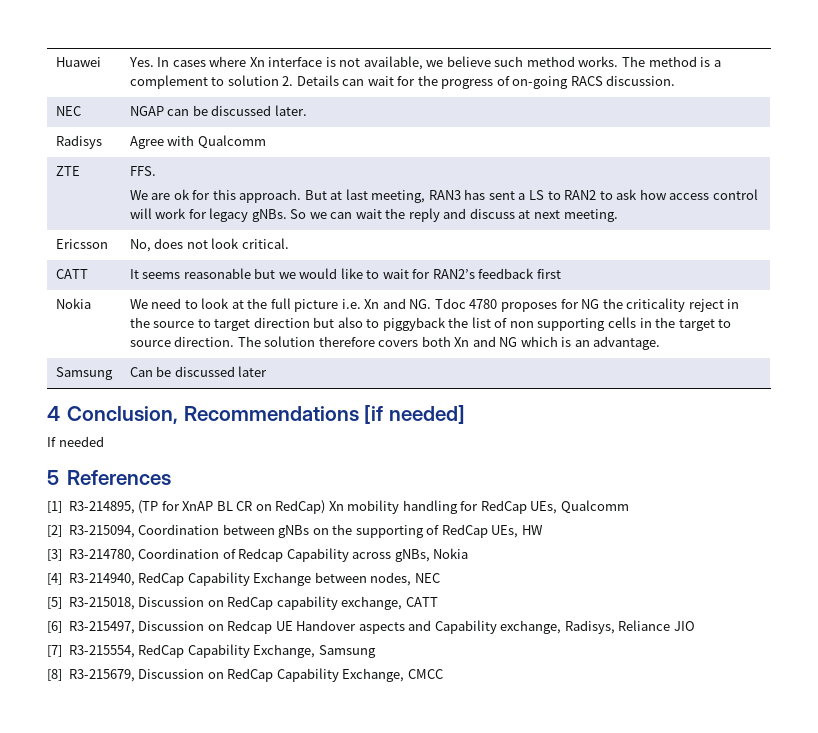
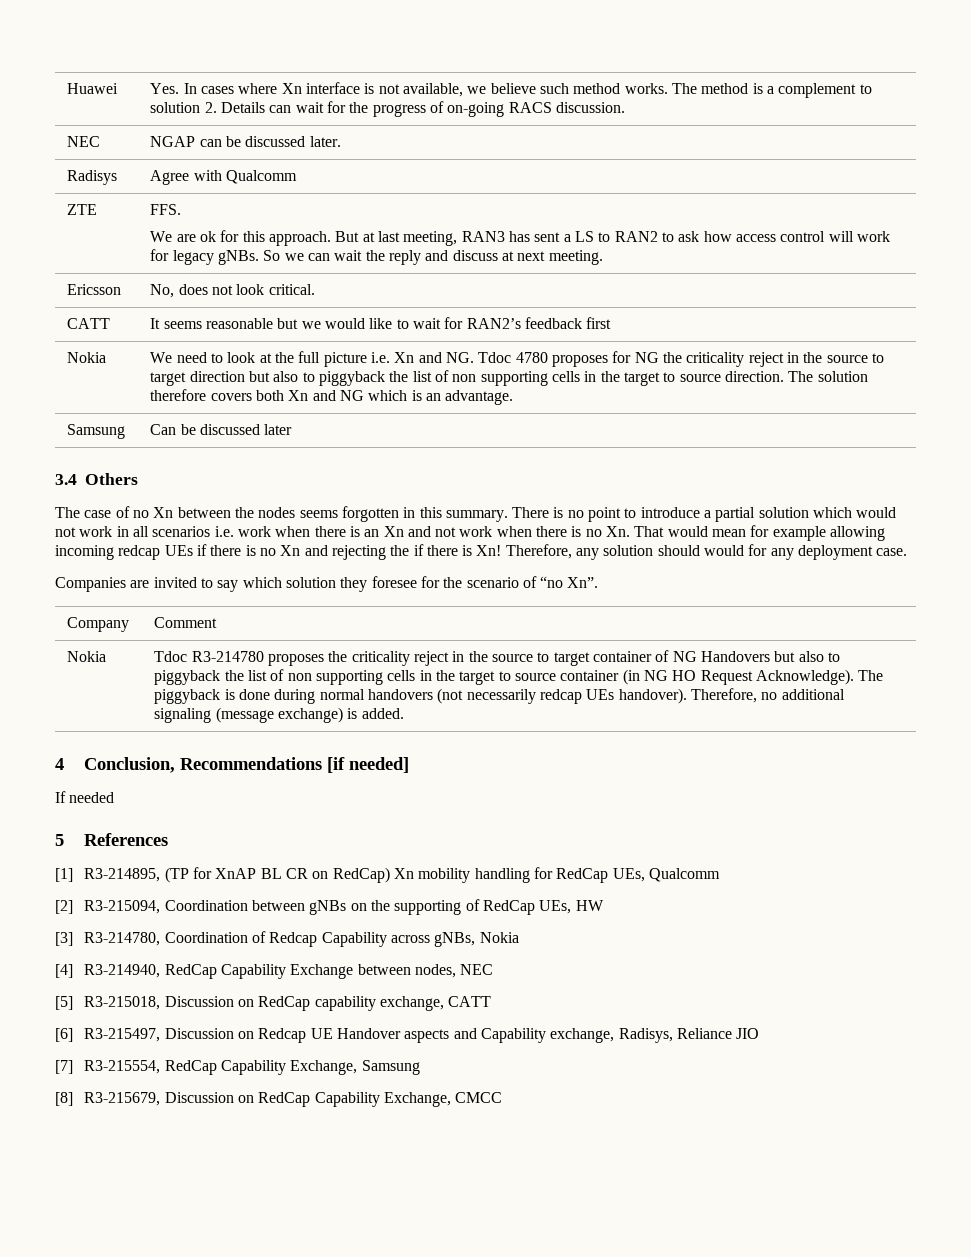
(268, 371) none -> [55,473,138,485] [55,506,897,522] [55,525,886,541] [55,544,908,560] [55,576,599,592] [67,617,130,632] [154,617,218,628] [67,651,107,662] [154,650,840,666] [154,669,884,685] [154,688,845,704] [154,707,404,723] // 3.4 Others // The case of no Xn between the nodes seems forgotten in this summary. There is no point to introduce a partial solution which would not work in all scenarios i.e. work when there is an Xn and not work when there is no Xn. That would mean for example allowing incoming redcap UEs if there is no Xn and rejecting the if there is Xn! Therefore, any solution should would for any deployment case. // Companies are invited to say which solution they foresee for the scenario of “no Xn”. // Company | Comment // Nokia | Tdoc R3-214780 proposes the criticality reject in the source to target container of NG Handovers but also to piggyback the list of non supporting cells in the target to source container (in NG HO Request Acknowledge). The piggyback is done during normal handovers (not necessarily redcap UEs handover). Therefore, no additional signaling (message exchange) is added.

